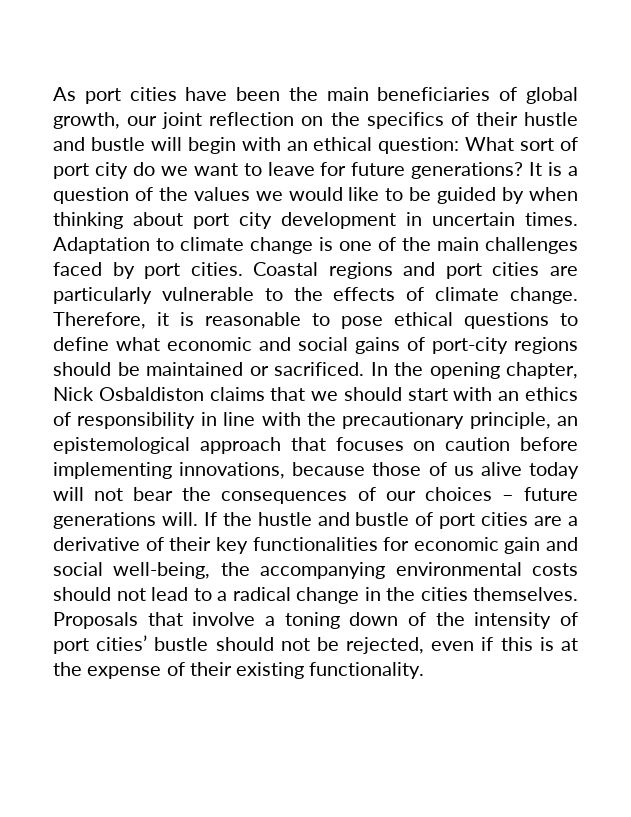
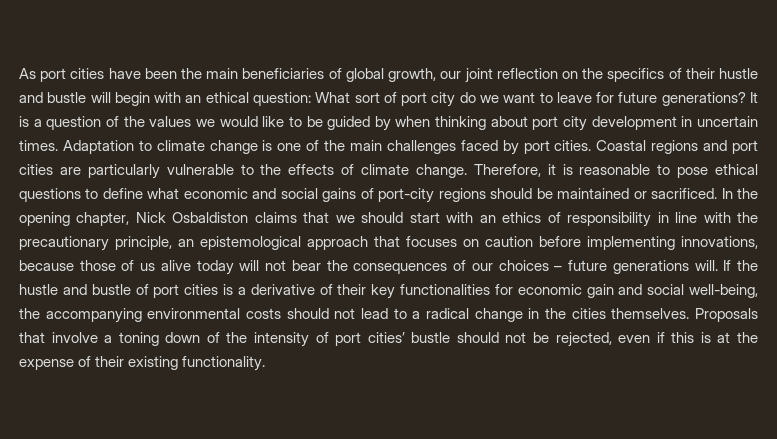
[534,516,563,526] are -> [223,284,234,295] is

